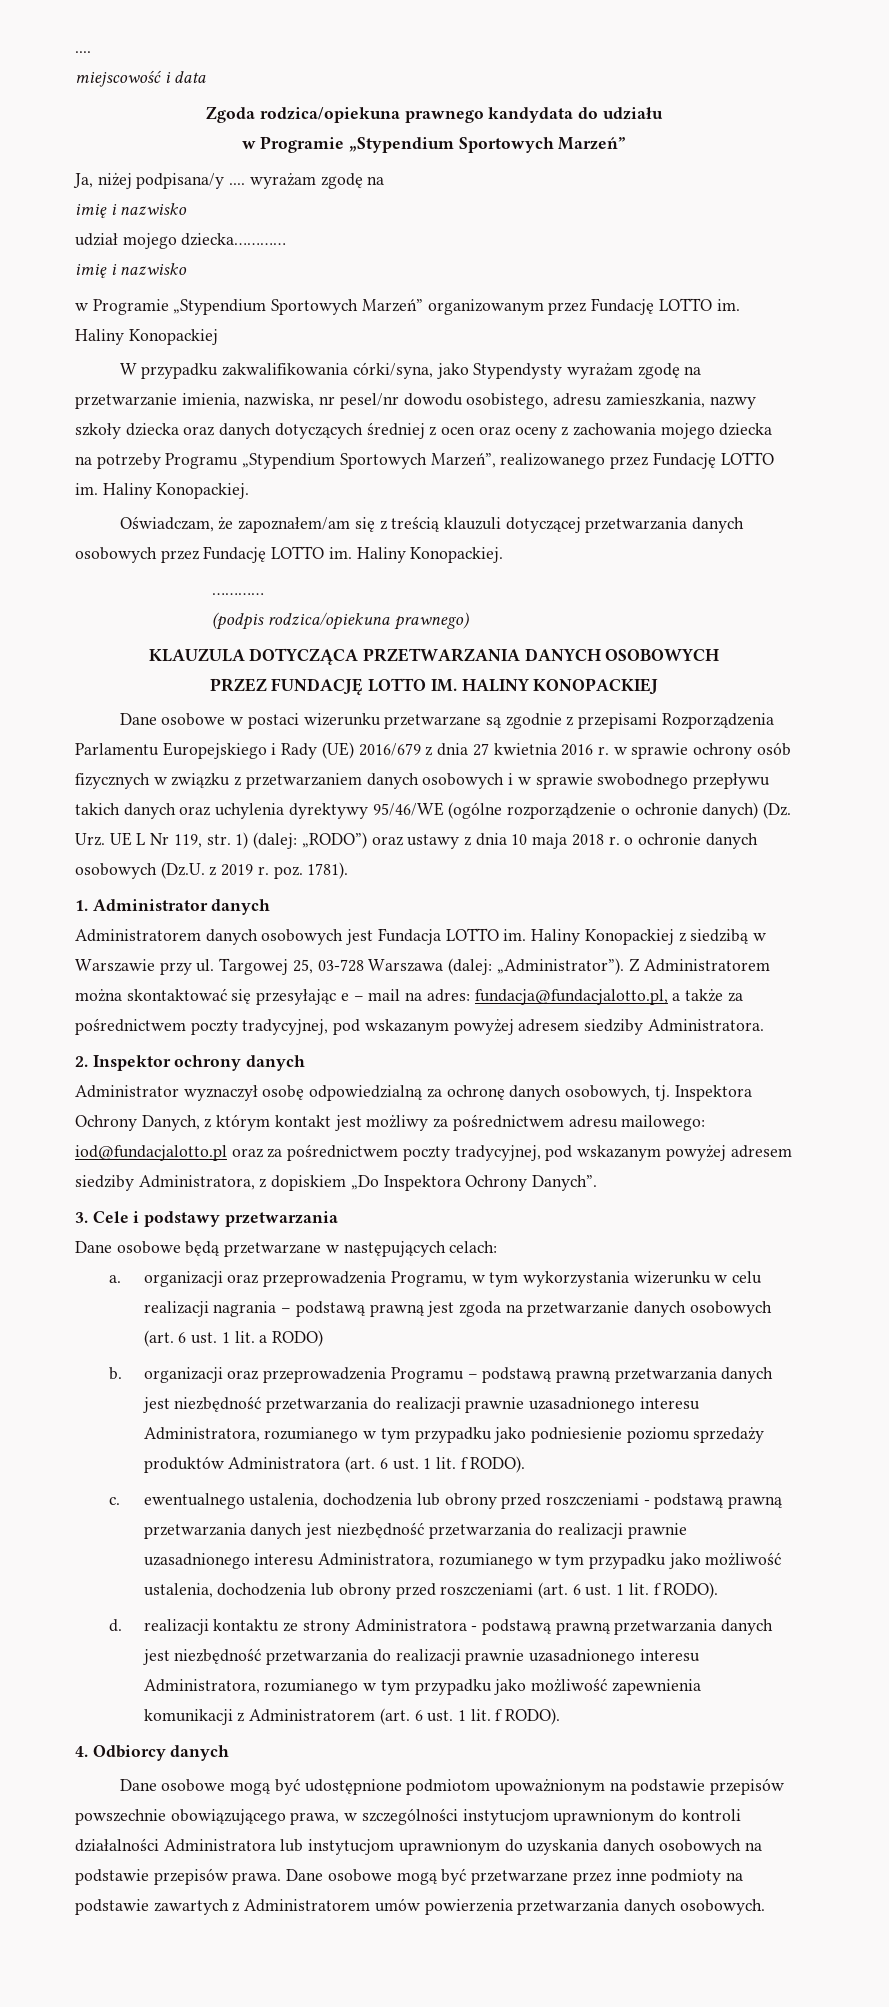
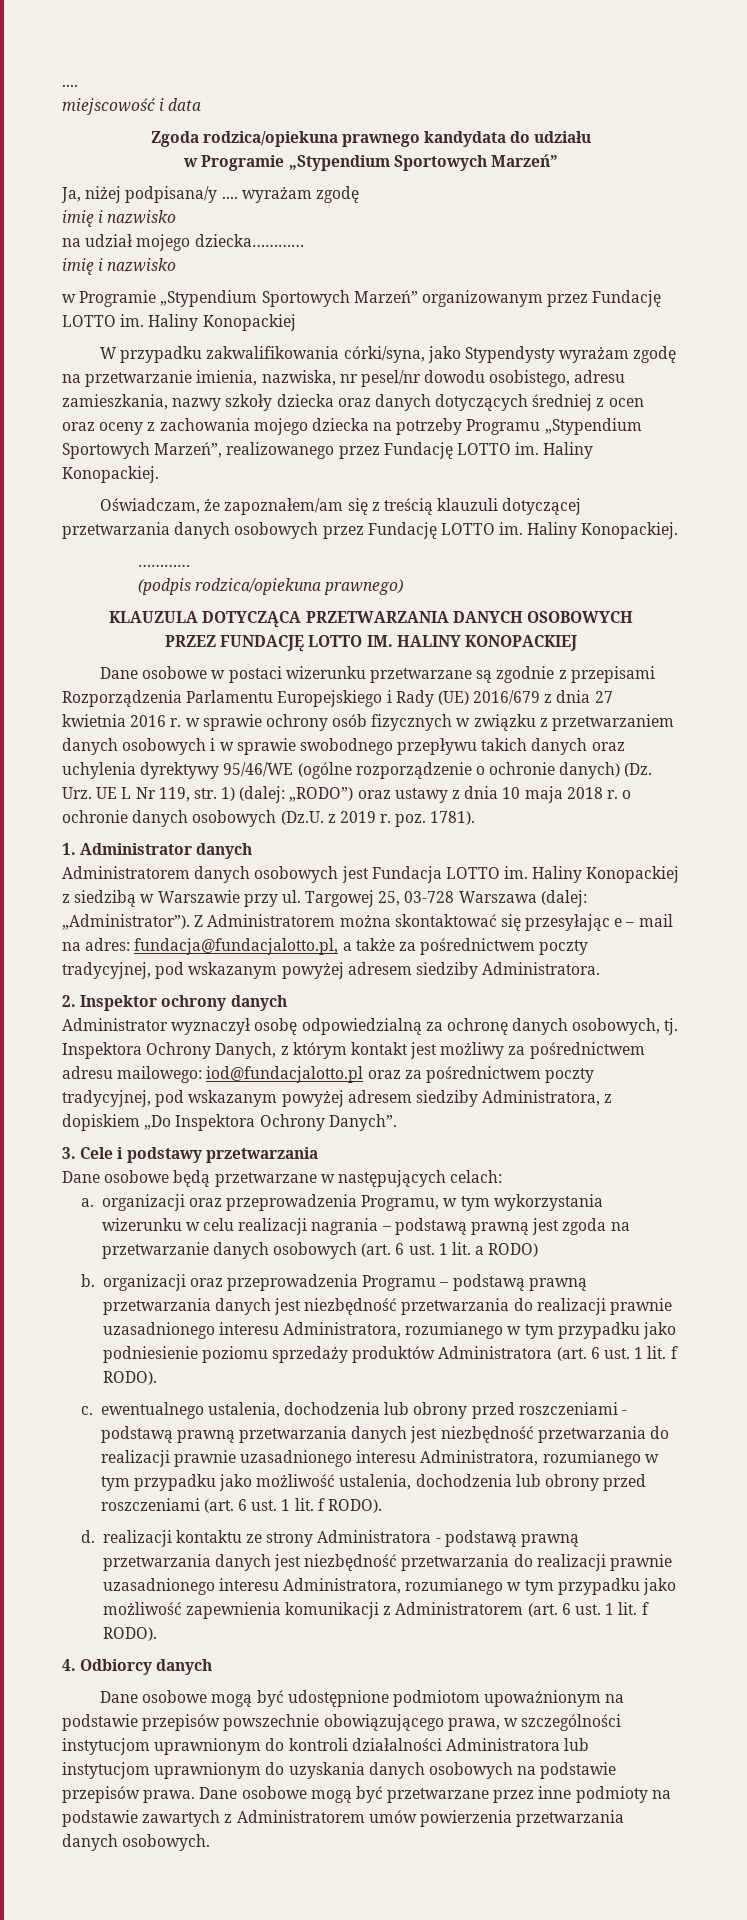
[367,176,385,185] [75,203,188,218] na // imię i nazwisko // -> [62,210,177,227] [62,238,81,247] // imię i nazwisko // na

